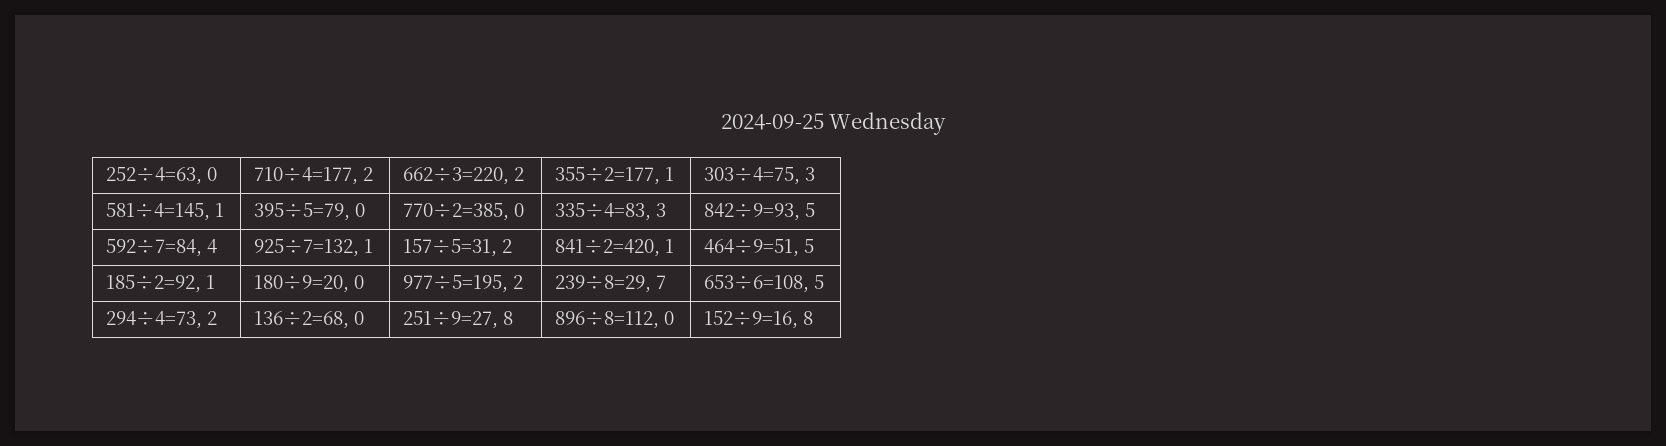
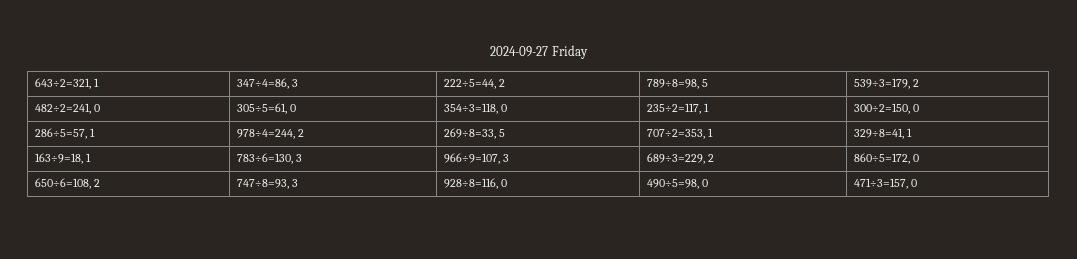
[720,112,947,135] [105,167,217,185] [253,167,373,185] [402,167,524,185] [554,167,674,185] [703,167,815,185] [105,203,224,221] [253,203,365,221] [402,203,524,221] [554,203,666,221] [703,203,815,221] [105,239,217,257] [253,239,373,257] [402,239,512,257] [554,239,674,257] [703,239,814,257] [105,275,215,293] [253,275,364,293] [402,275,523,293] [554,275,666,293] [703,275,824,293] [105,311,217,329] [253,311,364,329] [402,311,513,329] [554,311,674,329] [703,311,813,329] 2024-09-25 Wednesday // 252÷4=63, 0 | 710÷4=177, 2 | 662÷3=220, 2 | 355÷2=177, 1 | 303÷4=75, 3 // 581÷4=145, 1 | 395÷5=79, 0 | 770÷2=385, 0 | 335÷4=83, 3 | 842÷9=93, 5 // 592÷7=84, 4 | 925÷7=132, 1 | 157÷5=31, 2 | 841÷2=420, 1 | 464÷9=51, 5 // 185÷2=92, 1 | 180÷9=20, 0 | 977÷5=195, 2 | 239÷8=29, 7 | 653÷6=108, 5 // 294÷4=73, 2 | 136÷2=68, 0 | 251÷9=27, 8 | 896÷8=112, 0 | 152÷9=16, 8 -> [490,45,588,59] [35,78,100,89] [237,78,299,89] [444,79,506,89] [647,79,709,89] [854,78,920,89] [35,103,101,114] [237,103,297,114] [444,103,508,114] [647,103,710,114] [854,103,920,114] [35,128,96,139] [237,129,305,139] [444,128,506,139] [647,128,714,139] [854,128,913,139] [35,153,92,164] [237,153,303,164] [444,153,510,164] [647,153,715,164] [854,153,920,164] [35,178,101,189] [237,179,299,189] [444,178,508,189] [647,179,709,189] [854,178,918,189] 2024-09-27 Friday // 643÷2=321, 1 | 347÷4=86, 3 | 222÷5=44, 2 | 789÷8=98, 5 | 539÷3=179, 2 // 482÷2=241, 0 | 305÷5=61, 0 | 354÷3=118, 0 | 235÷2=117, 1 | 300÷2=150, 0 // 286÷5=57, 1 | 978÷4=244, 2 | 269÷8=33, 5 | 707÷2=353, 1 | 329÷8=41, 1 // 163÷9=18, 1 | 783÷6=130, 3 | 966÷9=107, 3 | 689÷3=229, 2 | 860÷5=172, 0 // 650÷6=108, 2 | 747÷8=93, 3 | 928÷8=116, 0 | 490÷5=98, 0 | 471÷3=157, 0

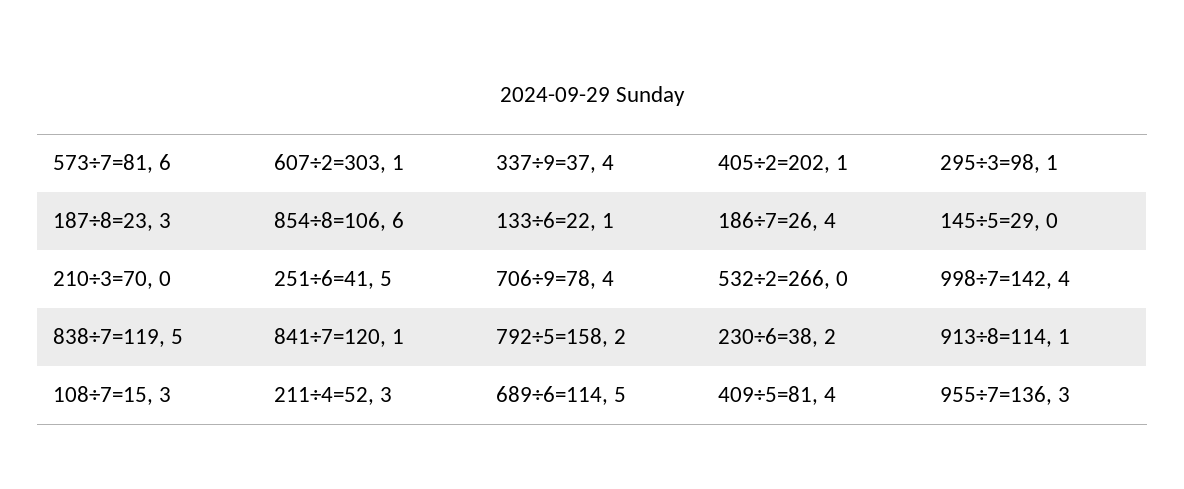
[490,45,588,59] [35,78,100,89] [237,78,299,89] [444,79,506,89] [647,79,709,89] [854,78,920,89] [35,103,101,114] [237,103,297,114] [444,103,508,114] [647,103,710,114] [854,103,920,114] [35,128,96,139] [237,129,305,139] [444,128,506,139] [647,128,714,139] [854,128,913,139] [35,153,92,164] [237,153,303,164] [444,153,510,164] [647,153,715,164] [854,153,920,164] [35,178,101,189] [237,179,299,189] [444,178,508,189] [647,179,709,189] [854,178,918,189] 2024-09-27 Friday // 643÷2=321, 1 | 347÷4=86, 3 | 222÷5=44, 2 | 789÷8=98, 5 | 539÷3=179, 2 // 482÷2=241, 0 | 305÷5=61, 0 | 354÷3=118, 0 | 235÷2=117, 1 | 300÷2=150, 0 // 286÷5=57, 1 | 978÷4=244, 2 | 269÷8=33, 5 | 707÷2=353, 1 | 329÷8=41, 1 // 163÷9=18, 1 | 783÷6=130, 3 | 966÷9=107, 3 | 689÷3=229, 2 | 860÷5=172, 0 // 650÷6=108, 2 | 747÷8=93, 3 | 928÷8=116, 0 | 490÷5=98, 0 | 471÷3=157, 0 -> [499,86,686,106] [53,154,172,173] [274,154,405,173] [496,155,615,173] [718,155,849,173] [940,154,1059,173] [53,212,172,231] [274,212,405,231] [496,212,615,231] [718,212,837,231] [940,213,1059,231] [53,271,172,289] [274,270,393,289] [496,270,615,289] [718,270,849,289] [940,270,1071,289] [53,328,184,347] [274,328,405,347] [496,328,627,347] [718,328,837,347] [940,328,1071,347] [53,386,172,405] [274,387,393,405] [496,386,627,405] [718,386,837,405] [940,386,1071,405] 2024-09-29 Sunday // 573÷7=81, 6 | 607÷2=303, 1 | 337÷9=37, 4 | 405÷2=202, 1 | 295÷3=98, 1 // 187÷8=23, 3 | 854÷8=106, 6 | 133÷6=22, 1 | 186÷7=26, 4 | 145÷5=29, 0 // 210÷3=70, 0 | 251÷6=41, 5 | 706÷9=78, 4 | 532÷2=266, 0 | 998÷7=142, 4 // 838÷7=119, 5 | 841÷7=120, 1 | 792÷5=158, 2 | 230÷6=38, 2 | 913÷8=114, 1 // 108÷7=15, 3 | 211÷4=52, 3 | 689÷6=114, 5 | 409÷5=81, 4 | 955÷7=136, 3

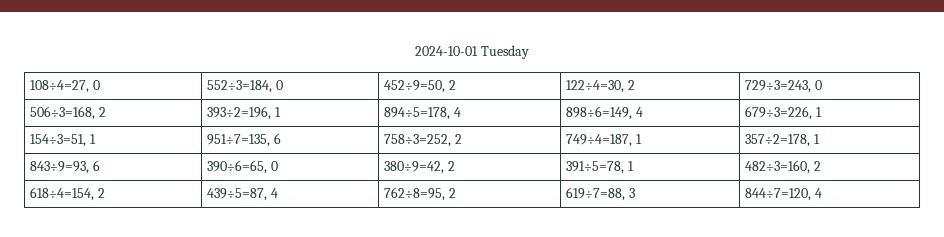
[499,86,686,106] [53,154,172,173] [274,154,405,173] [496,155,615,173] [718,155,849,173] [940,154,1059,173] [53,212,172,231] [274,212,405,231] [496,212,615,231] [718,212,837,231] [940,213,1059,231] [53,271,172,289] [274,270,393,289] [496,270,615,289] [718,270,849,289] [940,270,1071,289] [53,328,184,347] [274,328,405,347] [496,328,627,347] [718,328,837,347] [940,328,1071,347] [53,386,172,405] [274,387,393,405] [496,386,627,405] [718,386,837,405] [940,386,1071,405] 2024-09-29 Sunday // 573÷7=81, 6 | 607÷2=303, 1 | 337÷9=37, 4 | 405÷2=202, 1 | 295÷3=98, 1 // 187÷8=23, 3 | 854÷8=106, 6 | 133÷6=22, 1 | 186÷7=26, 4 | 145÷5=29, 0 // 210÷3=70, 0 | 251÷6=41, 5 | 706÷9=78, 4 | 532÷2=266, 0 | 998÷7=142, 4 // 838÷7=119, 5 | 841÷7=120, 1 | 792÷5=158, 2 | 230÷6=38, 2 | 913÷8=114, 1 // 108÷7=15, 3 | 211÷4=52, 3 | 689÷6=114, 5 | 409÷5=81, 4 | 955÷7=136, 3 -> [415,45,529,59] [29,80,100,93] [206,80,283,93] [383,80,456,93] [565,80,635,93] [744,80,822,93] [29,106,106,120] [206,106,281,120] [383,107,461,120] [565,106,643,120] [744,106,822,120] [29,134,96,147] [206,133,281,147] [383,134,462,147] [565,134,642,147] [744,134,820,147] [29,160,100,174] [206,160,278,174] [383,161,455,174] [565,161,634,174] [744,160,821,174] [29,187,105,201] [206,188,278,201] [383,187,456,201] [565,187,635,201] [744,188,822,201] 2024-10-01 Tuesday // 108÷4=27, 0 | 552÷3=184, 0 | 452÷9=50, 2 | 122÷4=30, 2 | 729÷3=243, 0 // 506÷3=168, 2 | 393÷2=196, 1 | 894÷5=178, 4 | 898÷6=149, 4 | 679÷3=226, 1 // 154÷3=51, 1 | 951÷7=135, 6 | 758÷3=252, 2 | 749÷4=187, 1 | 357÷2=178, 1 // 843÷9=93, 6 | 390÷6=65, 0 | 380÷9=42, 2 | 391÷5=78, 1 | 482÷3=160, 2 // 618÷4=154, 2 | 439÷5=87, 4 | 762÷8=95, 2 | 619÷7=88, 3 | 844÷7=120, 4

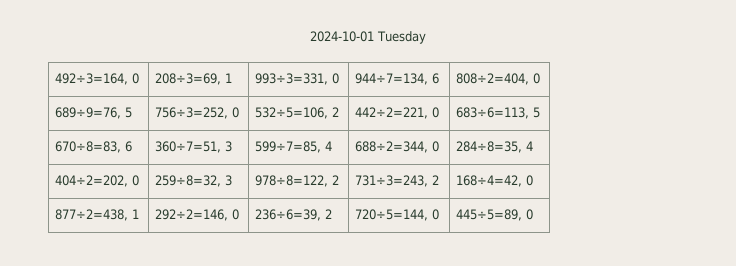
[29,80,100,93] [206,80,283,93] [383,80,456,93] [565,80,635,93] [744,80,822,93] [29,106,106,120] [206,106,281,120] [383,107,461,120] [565,106,643,120] [744,106,822,120] [29,134,96,147] [206,133,281,147] [383,134,462,147] [565,134,642,147] [744,134,820,147] [29,160,100,174] [206,160,278,174] [383,161,455,174] [565,161,634,174] [744,160,821,174] [29,187,105,201] [206,188,278,201] [383,187,456,201] [565,187,635,201] [744,188,822,201] 108÷4=27, 0 | 552÷3=184, 0 | 452÷9=50, 2 | 122÷4=30, 2 | 729÷3=243, 0 // 506÷3=168, 2 | 393÷2=196, 1 | 894÷5=178, 4 | 898÷6=149, 4 | 679÷3=226, 1 // 154÷3=51, 1 | 951÷7=135, 6 | 758÷3=252, 2 | 749÷4=187, 1 | 357÷2=178, 1 // 843÷9=93, 6 | 390÷6=65, 0 | 380÷9=42, 2 | 391÷5=78, 1 | 482÷3=160, 2 // 618÷4=154, 2 | 439÷5=87, 4 | 762÷8=95, 2 | 619÷7=88, 3 | 844÷7=120, 4 -> [55,73,140,85] [155,73,233,85] [255,73,340,85] [355,73,440,85] [456,73,541,85] [55,107,133,119] [155,107,240,119] [255,107,340,119] [355,107,440,119] [456,107,541,119] [55,141,133,153] [155,141,233,153] [255,141,333,153] [355,141,440,153] [456,141,534,153] [55,175,140,187] [155,175,233,187] [255,175,340,187] [355,175,440,187] [456,175,534,187] [55,209,140,221] [155,209,240,221] [255,209,333,221] [355,209,440,221] [456,209,534,221] 492÷3=164, 0 | 208÷3=69, 1 | 993÷3=331, 0 | 944÷7=134, 6 | 808÷2=404, 0 // 689÷9=76, 5 | 756÷3=252, 0 | 532÷5=106, 2 | 442÷2=221, 0 | 683÷6=113, 5 // 670÷8=83, 6 | 360÷7=51, 3 | 599÷7=85, 4 | 688÷2=344, 0 | 284÷8=35, 4 // 404÷2=202, 0 | 259÷8=32, 3 | 978÷8=122, 2 | 731÷3=243, 2 | 168÷4=42, 0 // 877÷2=438, 1 | 292÷2=146, 0 | 236÷6=39, 2 | 720÷5=144, 0 | 445÷5=89, 0

